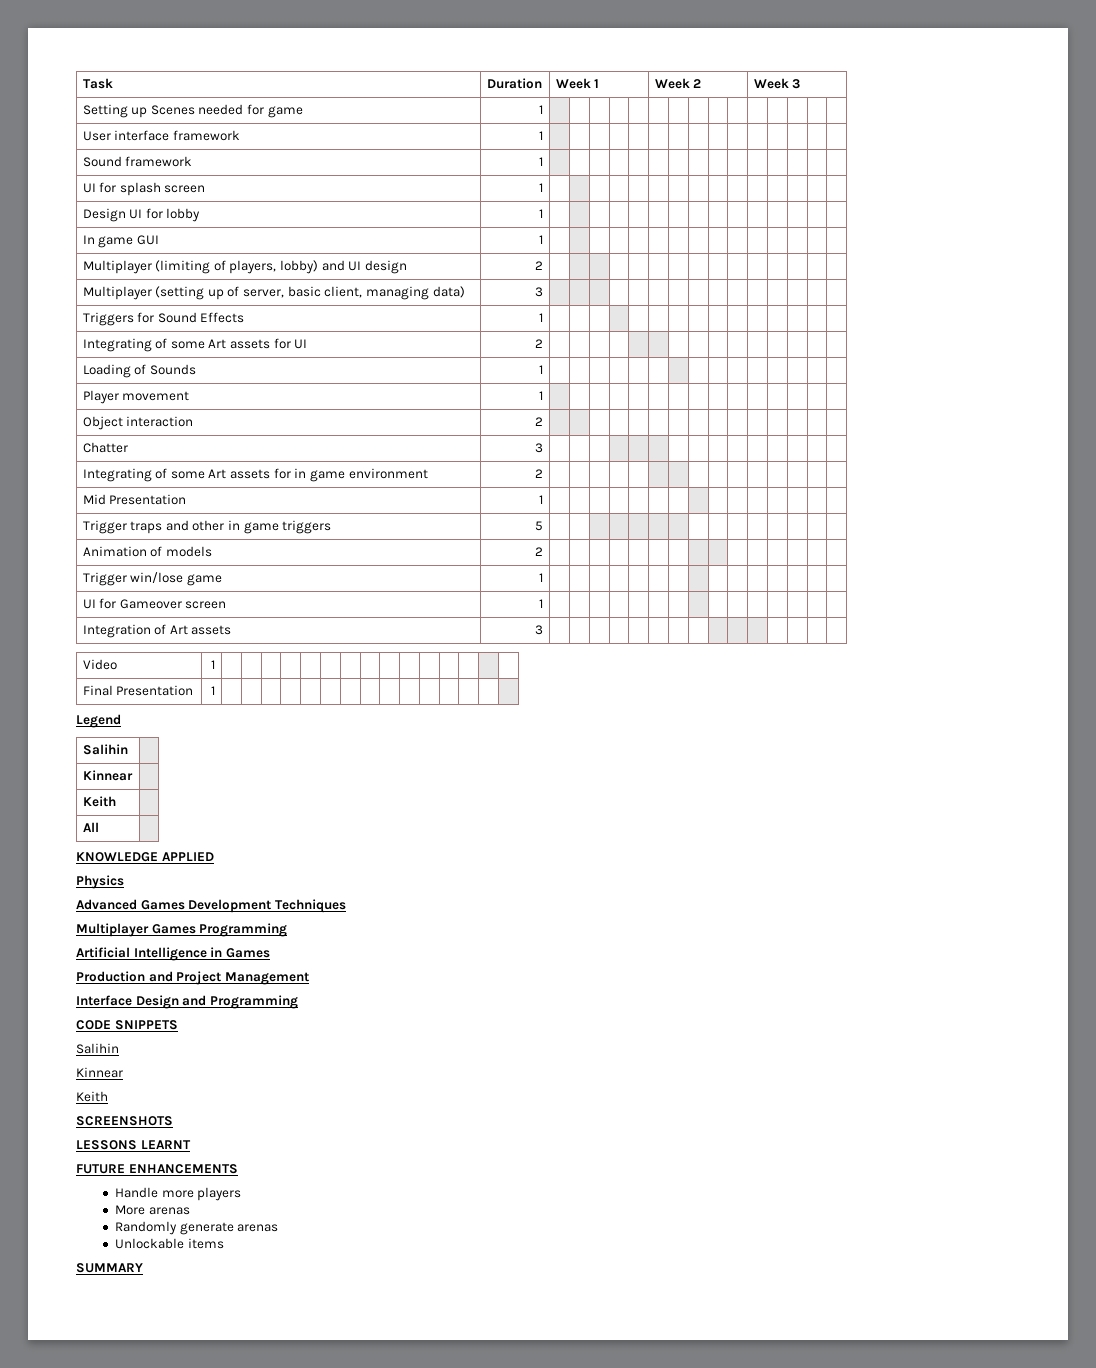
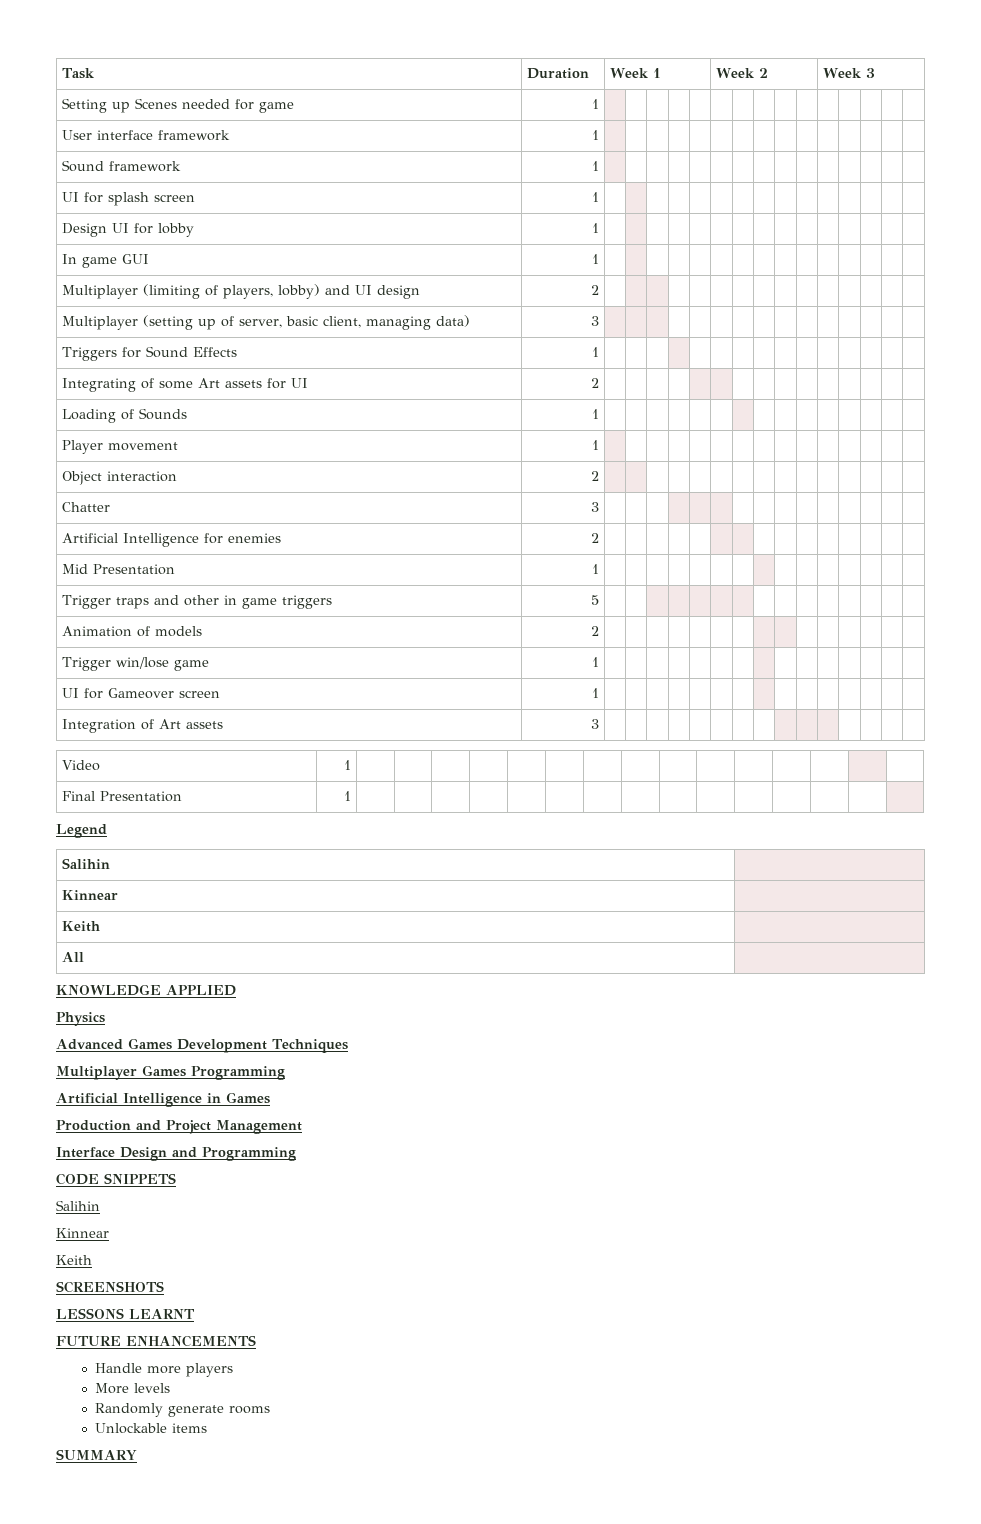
[82,468,428,482] Integrating of some Art assets for in game environment -> [62,533,282,547] Artificial Intelligence for enemies
[148,1207,190,1215] arenas -> [134,1383,171,1393] levels
[237,1224,279,1232] arenas -> [229,1406,271,1414] rooms

